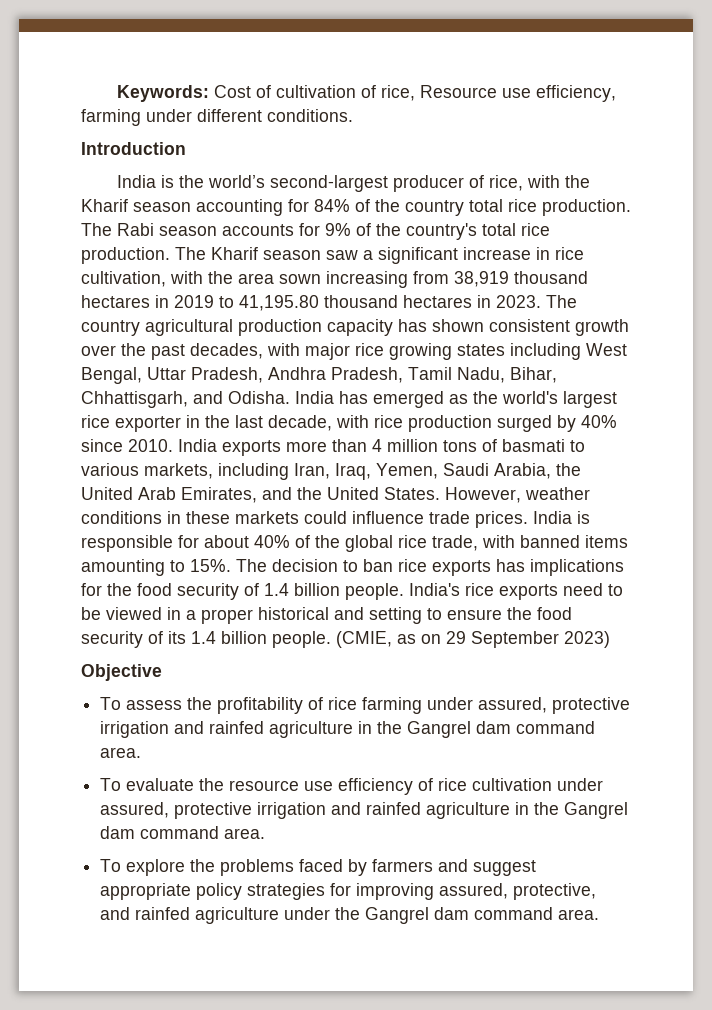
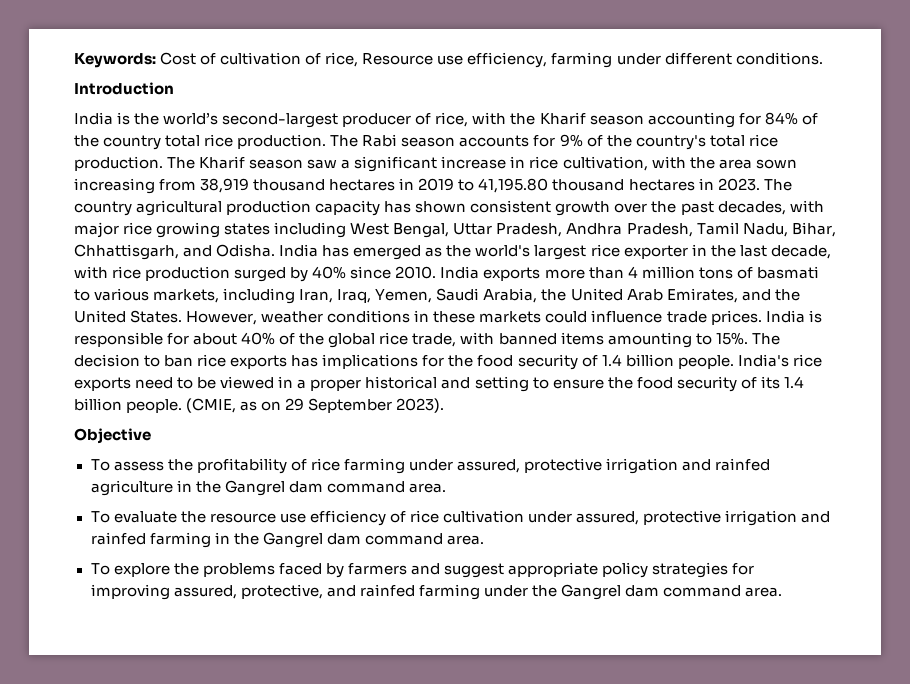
[564,631,610,648] 2023) -> [396,398,445,413] 2023).
[426,802,511,819] agriculture -> [149,532,211,548] farming
[195,907,280,924] agriculture -> [418,584,480,600] farming

